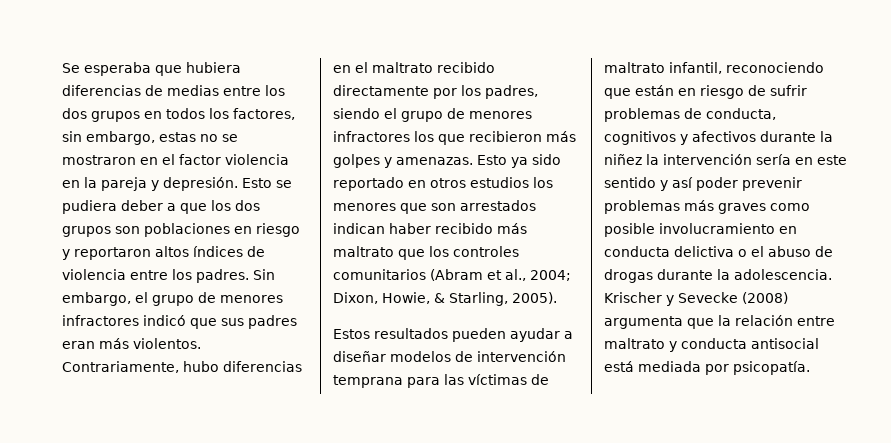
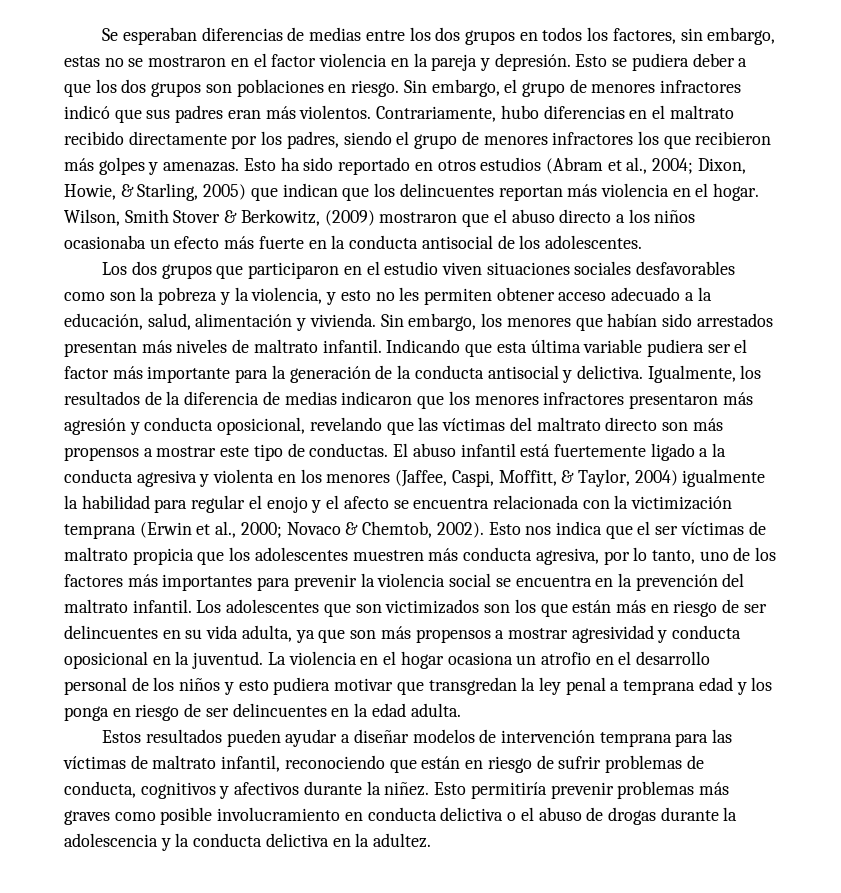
[84,62,241,76] esperaba que hubiera -> [122,27,197,45] esperaban
[256,223,300,237] [62,246,265,260] [62,269,249,283] riesgo y reportaron altos índices de violencia entre los padres. -> [351,80,400,97] riesgo.
[511,157,528,168] ya -> [280,157,300,171] ha
[533,177,553,188] [333,200,536,214] [333,223,527,234] [333,246,519,260] [333,269,426,280] los menores que son arrestados indican haber recibido más maltrato que los controles comunitarios -> (542, 164) none
[512,292,557,304] 2005). -> [203,183,760,201] [64,209,696,227] [64,235,642,249] [102,261,736,279] [64,287,712,305] [64,313,773,331] [64,339,748,357] [64,365,762,383] [64,391,753,409] [64,417,723,435] [64,443,727,461] [64,469,766,487] [64,495,733,513] [64,521,766,539] [64,547,777,565] [64,573,745,591] [64,599,767,617] [64,625,742,643] [64,651,711,669] [64,677,773,695] [64,703,461,721] 2005) que indican que los delincuentes reportan más violencia en el hogar. Wilson, Smith Stover & Berkowitz, (2009) mostraron que el abuso directo a los niños ocasionaba un efecto más fuerte en la conducta antisocial de los adolescentes. // Los dos grupos que participaron en el estudio viven situaciones sociales desfavorables como son la pobreza y la violencia, y esto no les permiten obtener acceso adecuado a la educación, salud, alimentación y vivienda. Sin embargo, los menores que habían sido arrestados presentan más niveles de maltrato infantil. Indicando que esta última variable pudiera ser el factor más importante para la generación de la conducta antisocial y delictiva. Igualmente, los resultados de la diferencia de medias indicaron que los menores infractores presentaron más agresión y conducta oposicional, revelando que las víctimas del maltrato directo son más propensos a mostrar este tipo de conductas. El abuso infantil está fuertemente ligado a la conducta agresiva y violenta en los menores (Jaffee, Caspi, Moffitt, & Taylor, 2004) igualmente la habilidad para regular el enojo y el afecto se encuentra relacionada con la victimización temprana (Erwin et al., 2000; Novaco & Chemtob, 2002). Esto nos indica que el ser víctimas de maltrato propicia que los adolescentes muestren más conducta agresiva, por lo tanto, uno de los factores más importantes para prevenir la violencia social se encuentra en la prevención del maltrato infantil. Los adolescentes que son victimizados son los que están más en riesgo de ser delincuentes en su vida adulta, ya que son más propensos a mostrar agresividad y conducta oposicional en la juventud. La violencia en el hogar ocasiona un atrofio en el desarrollo personal de los niños y esto pudiera motivar que transgredan la ley penal a temprana edad y los ponga en riesgo de ser delincuentes en la edad adulta.
[604,154,847,165] [604,177,738,191] niñez la intervención sería en este sentido y así poder -> [384,782,547,799] niñez. Esto permitiría
[734,269,832,280] [604,292,788,306] [604,315,835,329] [604,338,819,352] [604,361,810,375] adolescencia. Krischer y Sevecke (2008) argumenta que la relación entre maltrato y conducta antisocial está mediada por psicopatía. -> [64,833,432,851] adolescencia y la conducta delictiva en la adultez.

